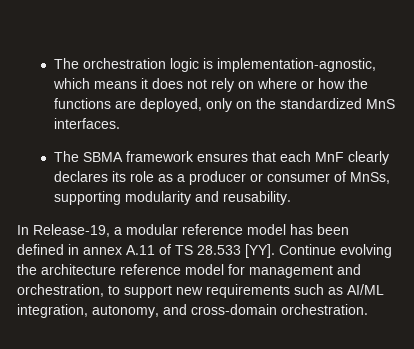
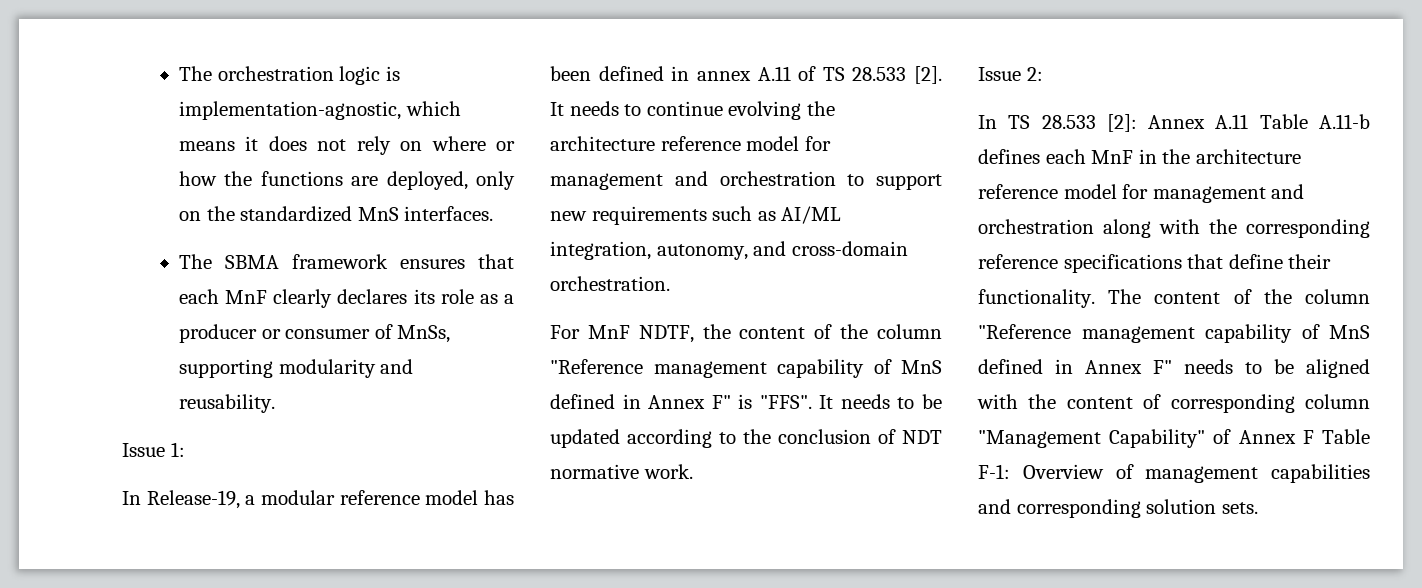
(291, 198) none -> [122,442,185,457] // Issue 1:
[245,244,336,258] [YY]. Continue -> [914,66,942,84] [550,101,723,116] [2]. It needs to continue
[17,284,104,297] orchestration, -> [719,171,836,186] orchestration
(368, 309) none -> [550,324,942,343] [550,359,942,378] [550,394,942,409] [550,429,942,448] [550,464,693,479] [978,67,1043,81] [978,114,1370,132] [978,149,1301,164] [978,184,1305,203] [978,219,1370,238] [978,254,1332,273] [978,289,1370,308] [978,324,1370,343] [978,359,1370,378] [977,394,1370,413] [978,429,1370,448] [978,464,1370,483] [978,499,1258,518] // For MnF NDTF, the content of the column "Reference management capability of MnS defined in Annex F" is "FFS". It needs to be updated according to the conclusion of NDT normative work. // Issue 2: // In TS 28.533 [2]: Annex A.11 Table A.11-b defines each MnF in the architecture reference model for management and orchestration along with the corresponding reference specifications that define their functionality. The content of the column "Reference management capability of MnS defined in Annex F" needs to be aligned with the content of corresponding column "Management Capability" of Annex F Table F-1: Overview of management capabilities and corresponding solution sets.

